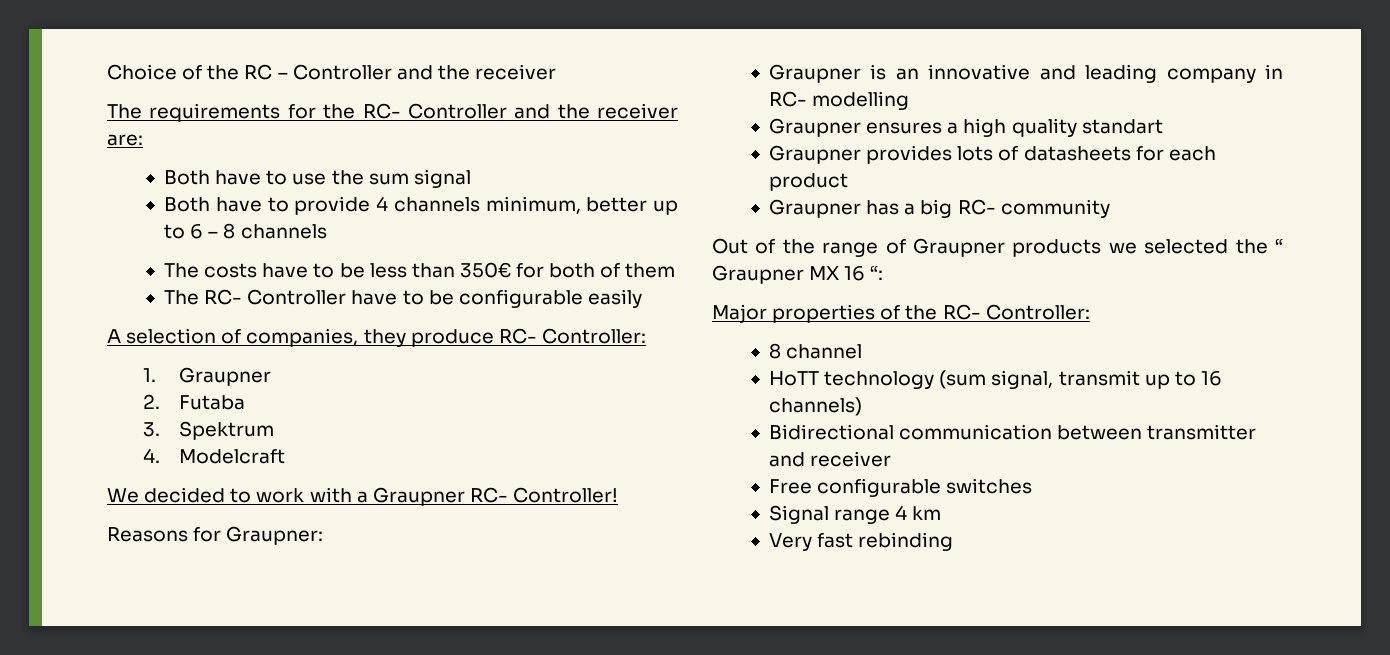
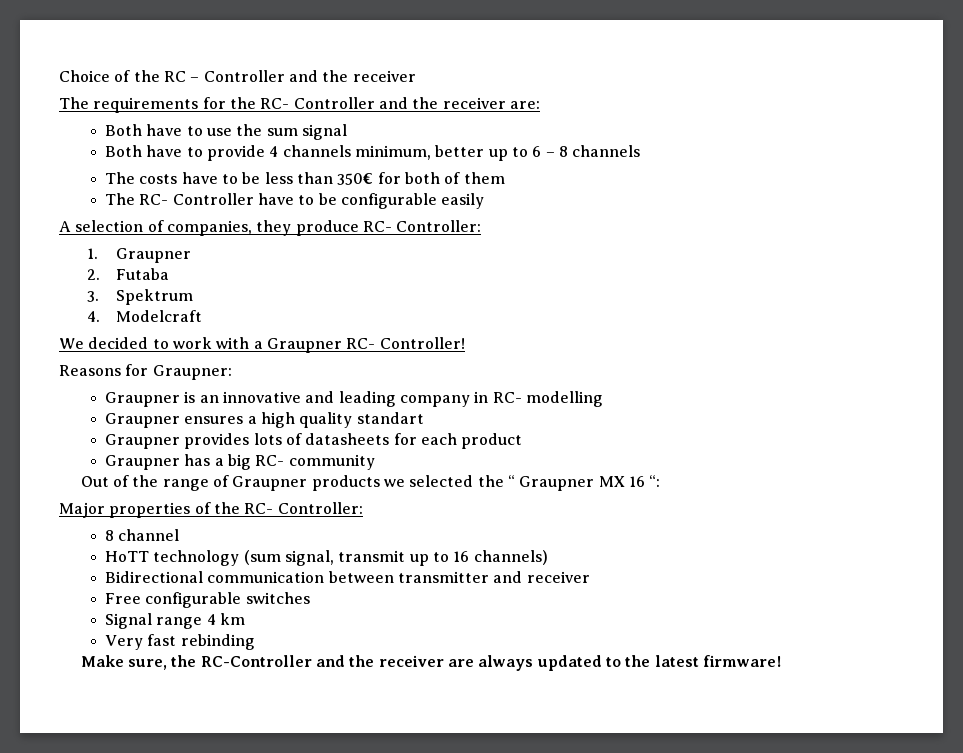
(954, 541) none -> [80,655,781,671] // Make sure, the RC-Controller and the receiver are always updated to the latest firmware!

